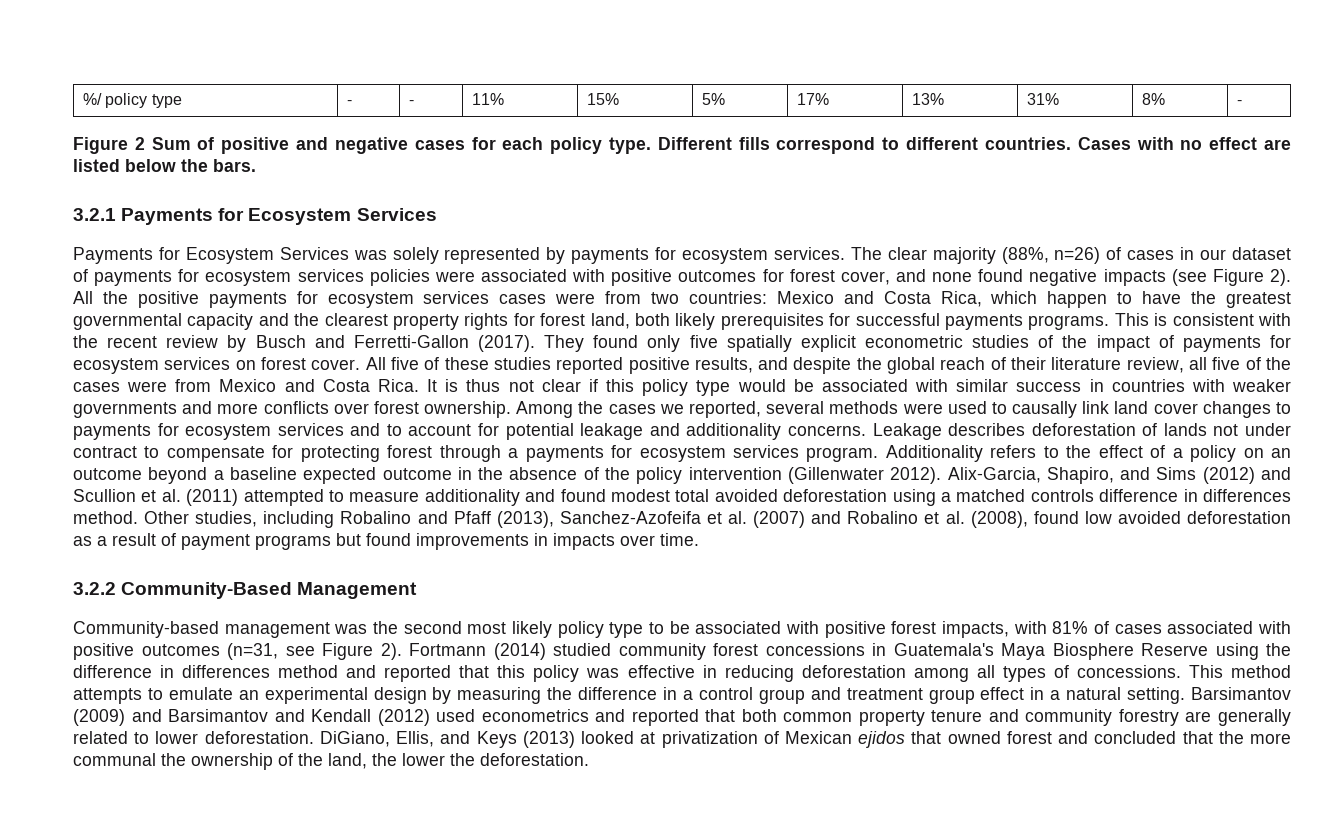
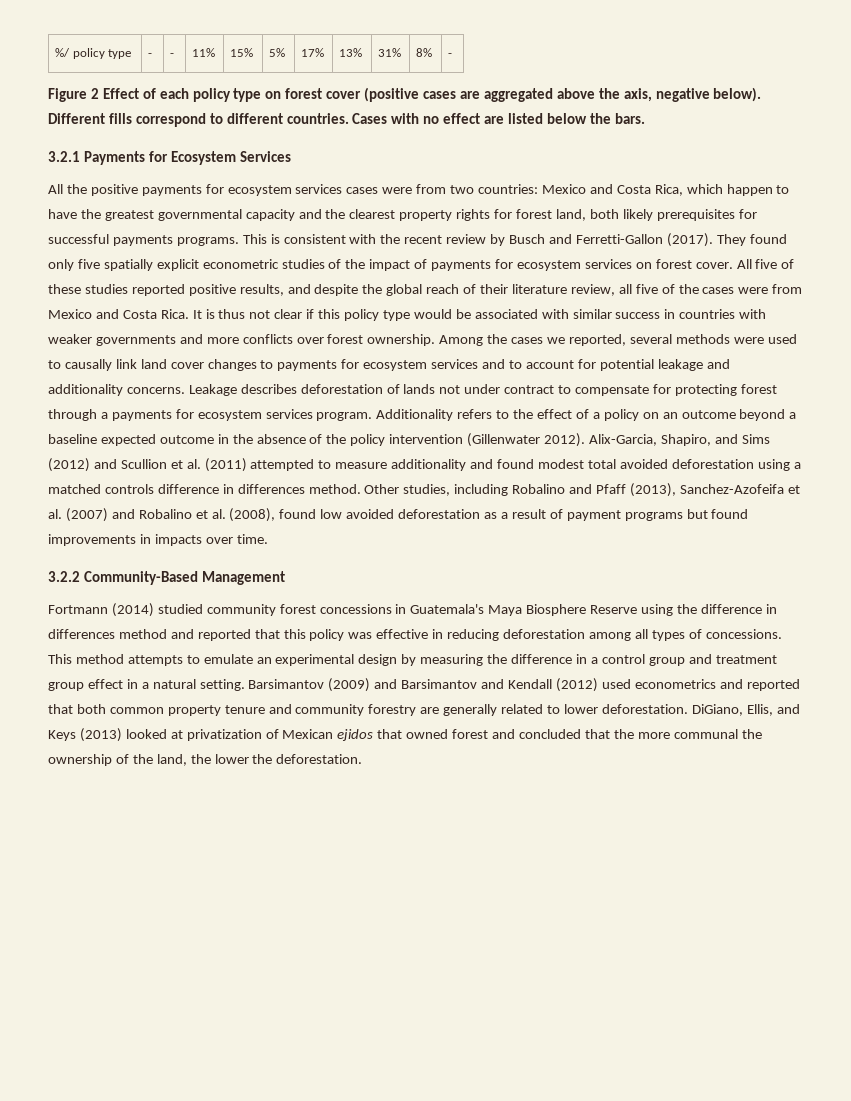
[151,137,651,154] Sum of positive and negative cases for each policy type. -> [102,87,762,102] Effect of each policy type on forest cover (positive cases are aggregated above the axis, negative below).
[73,247,1292,264] [73,269,1291,286] Payments for Ecosystem Services was solely represented by payments for ecosystem services. The clear majority (88%, n=26) of cases in our dataset of payments for ecosystem services policies were associated with positive outcomes for forest cover, and none found negative impacts (see Figure 2). -> (292, 156) none
[73,621,1291,638] [73,643,402,660] Community-based management was the second most likely policy type to be associated with positive forest impacts, with 81% of cases associated with positive outcomes (n=31, see Figure 2). -> (286, 578) none

